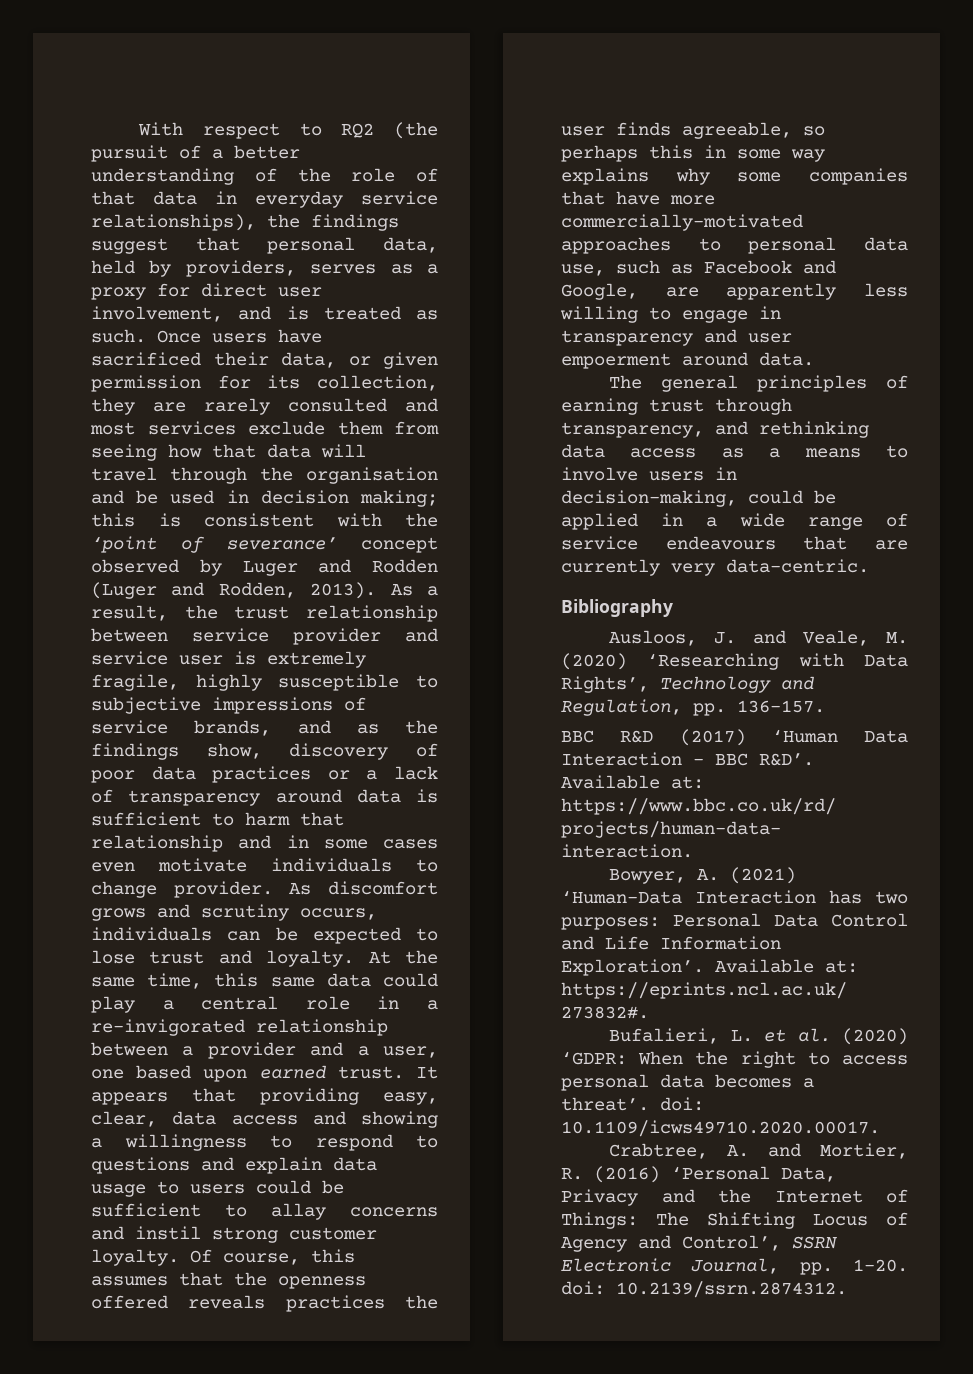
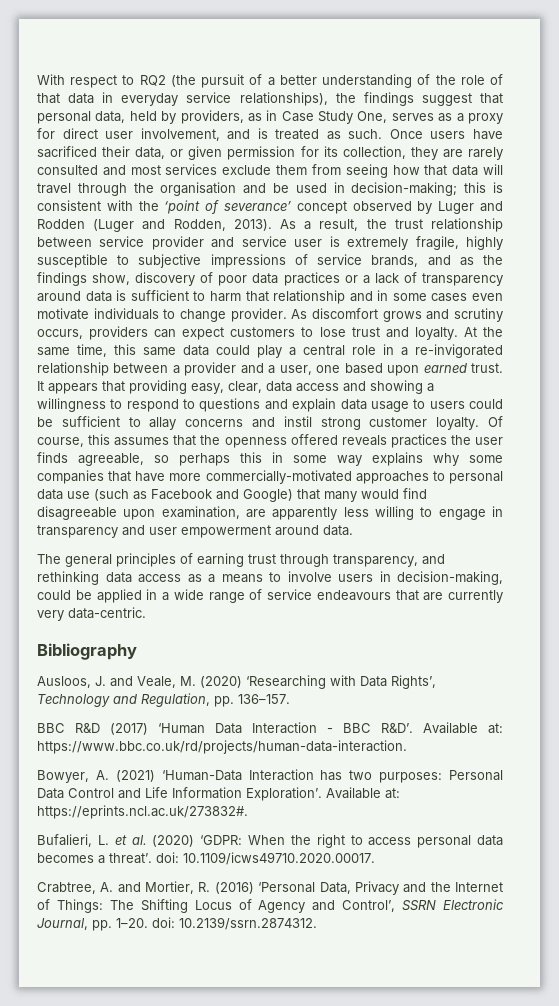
(296, 268) none -> [247,110,388,124] as in Case Study One,
[260,490,438,507] decision making; -> [351,182,458,196] decision-making;
[91,927,401,944] individuals can be expected -> [89,326,296,340] providers can expect customers
[561,260,660,276] use, such -> [67,489,129,501] use (such
[561,283,638,300] Google, -> [243,488,427,502] [37,506,240,520] Google) that many would find disagreeable upon examination,
[561,353,671,369] empoerment -> [181,525,271,538] empowerment

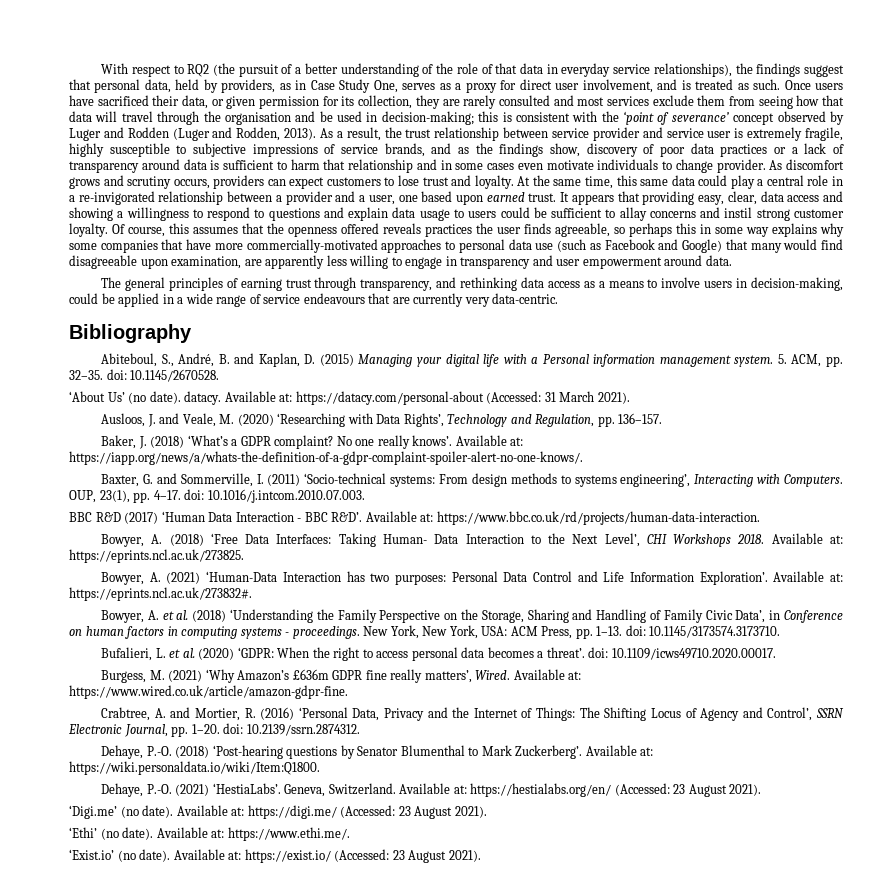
(137, 651) none -> [101,353,843,367] [69,369,220,382] [69,391,630,405] // Abiteboul, S., André, B. and Kaplan, D. (2015) Managing your digital life with a Personal information management system. 5. ACM, pp. 32–35. doi: 10.1145/2670528. // ‘About Us’ (no date). datacy. Available at: https://datacy.com/personal-about (Accessed: 31 March 2021).
(290, 699) none -> [101,435,524,449] [69,451,583,465] [101,473,843,487] [69,489,365,503] // Baker, J. (2018) ‘What’s a GDPR complaint? No one really knows’. Available at: https://iapp.org/news/a/whats-the-definition-of-a-gdpr-complaint-spoiler-alert-no-one-knows/. // Baxter, G. and Sommerville, I. (2011) ‘Socio-technical systems: From design methods to systems engineering’, Interacting with Computers. OUP, 23(1), pp. 4–17. doi: 10.1016/j.intcom.2010.07.003.
(407, 747) none -> [101,533,843,547] [69,549,244,563] // Bowyer, A. (2018) ‘Free Data Interfaces: Taking Human- Data Interaction to the Next Level’, CHI Workshops 2018. Available at: https://eprints.ncl.ac.uk/273825.
(248, 812) none -> [101,609,843,623] [69,625,781,639] // Bowyer, A. et al. (2018) ‘Understanding the Family Perspective on the Storage, Sharing and Handling of Family Civic Data’, in Conference on human factors in computing systems - proceedings. New York, New York, USA: ACM Press, pp. 1–13. doi: 10.1145/3173574.3173710.
(375, 858) none -> [101,669,582,683] [69,685,348,699] // Burgess, M. (2021) ‘Why Amazon’s £636m GDPR fine really matters’, Wired. Available at: https://www.wired.co.uk/article/amazon-gdpr-fine.
(317, 923) none -> [101,745,654,759] [69,761,320,775] [101,783,762,797] [69,805,487,819] [69,827,350,841] [69,849,481,863] // Dehaye, P.-O. (2018) ‘Post-hearing questions by Senator Blumenthal to Mark Zuckerberg’. Available at: https://wiki.personaldata.io/wiki/Item:Q1800. // Dehaye, P.-O. (2021) ‘HestiaLabs’. Geneva, Switzerland. Available at: https://hestialabs.org/en/ (Accessed: 23 August 2021). // ‘Digi.me’ (no date). Available at: https://digi.me/ (Accessed: 23 August 2021). // ‘Ethi’ (no date). Available at: https://www.ethi.me/. // ‘Exist.io’ (no date). Available at: https://exist.io/ (Accessed: 23 August 2021).

